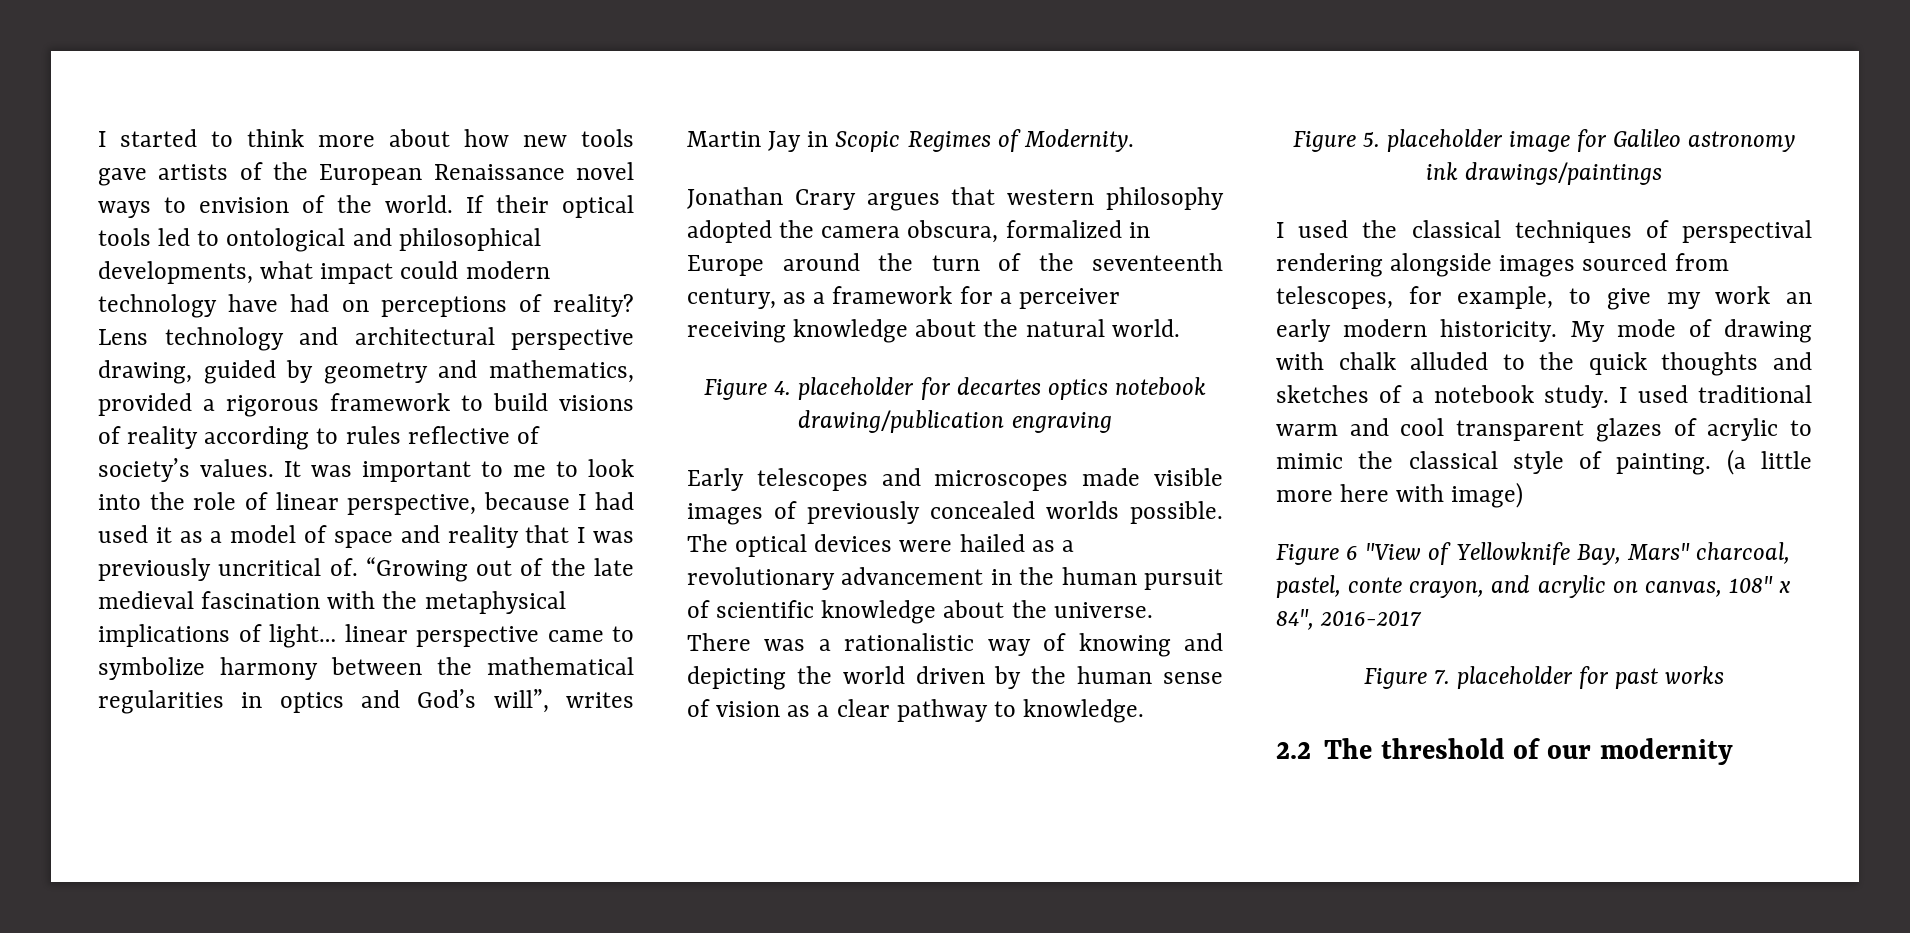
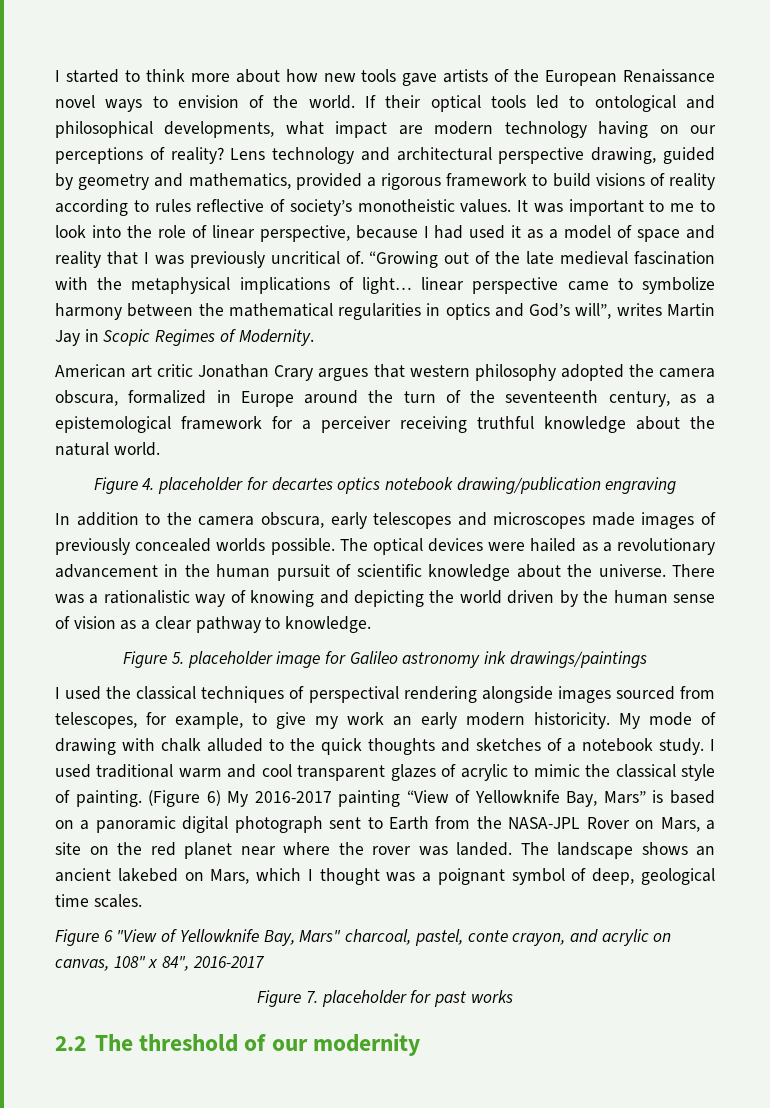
[400,261,459,279] could -> [398,125,423,135] are
[228,294,369,312] have had on -> [598,121,717,138] having on our
(190, 470) none -> [357,199,455,212] monotheistic
(1134, 140) none -> [55,364,194,378] American art critic
(826, 298) none -> [55,416,171,433] epistemological
(786, 332) none -> [477,416,534,429] truthful
[687,468,744,491] Early -> [55,512,367,529] In addition to the camera obscura, early
[1154,468,1223,486] visible -> (635, 519) none
[1726,449,1812,475] [1276,482,1524,508] (a little more here with image) -> [148,790,716,807] [55,816,716,833] [55,842,715,859] [55,868,715,885] [55,894,142,908] (Figure 6) My 2016-2017 painting “View of Yellowknife Bay, Mars” is based on a panoramic digital photograph sent to Earth from the NASA-JPL Rover on Mars, a site on the red planet near where the rover was landed. The landscape shows an ancient lakebed on Mars, which I thought was a poignant symbol of deep, geological time scales.

